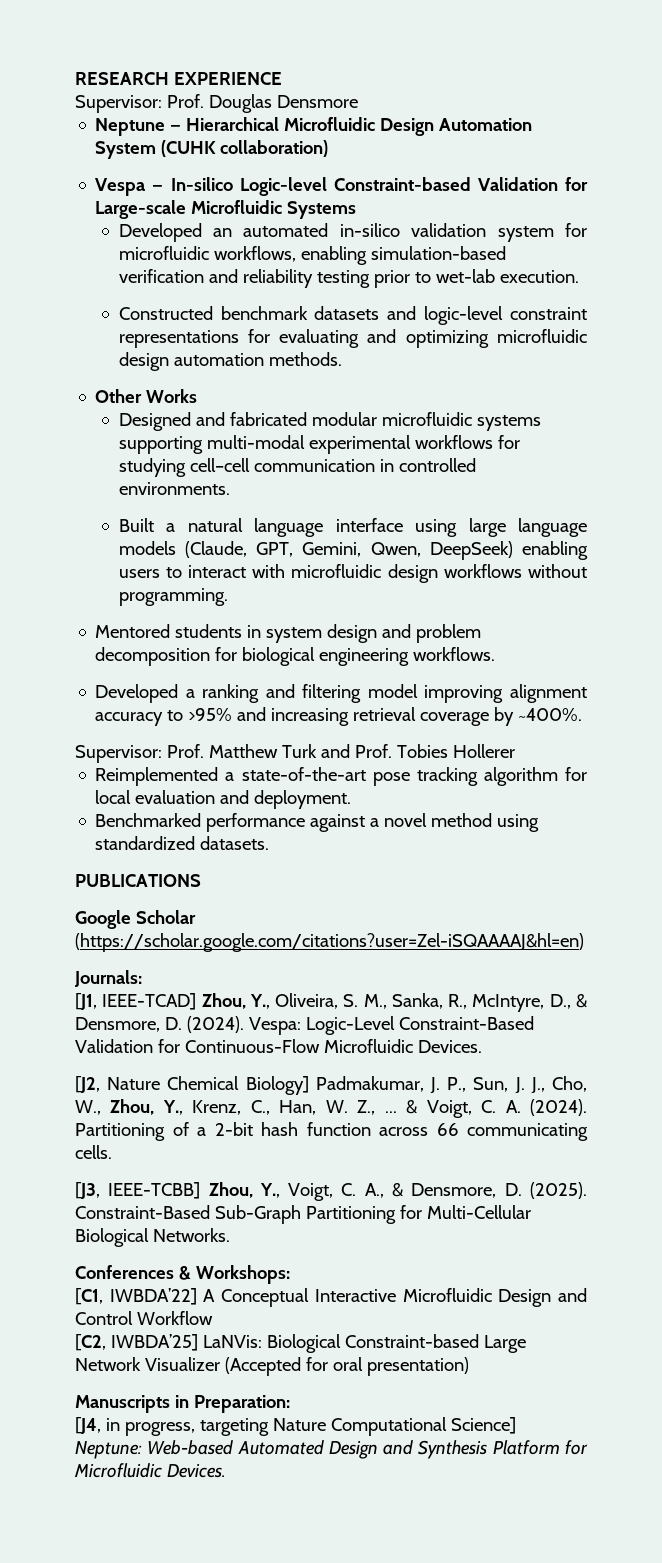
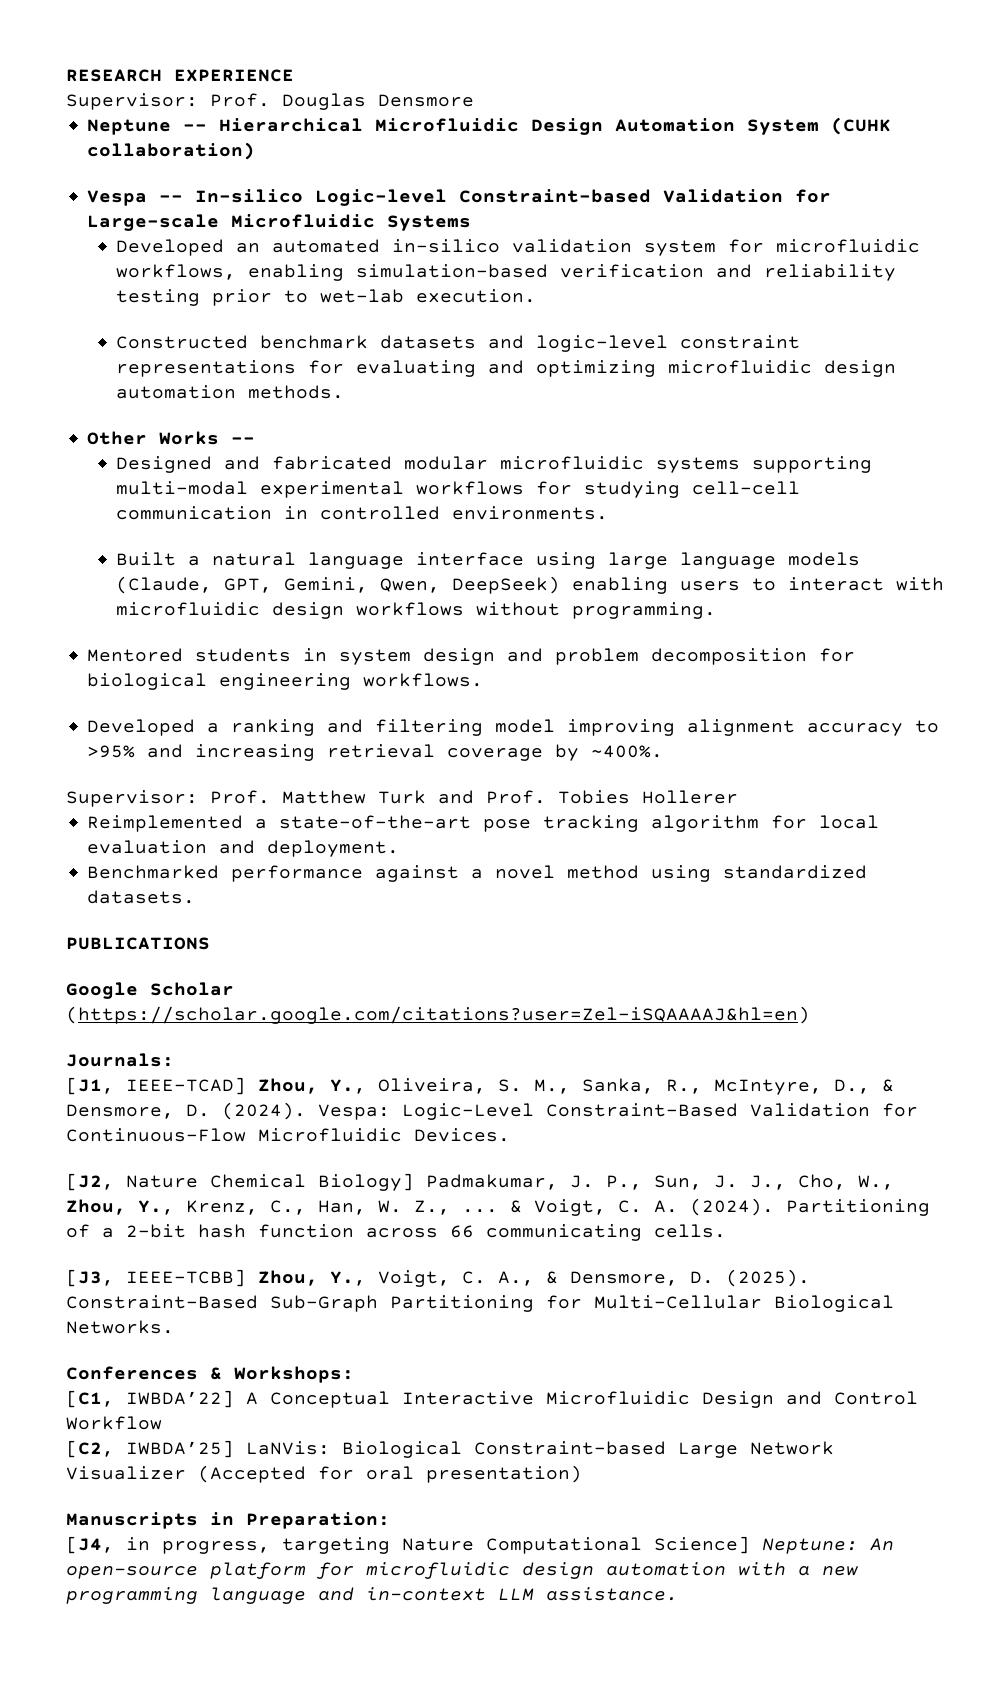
[170,125,182,131] — -> [183,124,208,131] --
[152,185,164,191] — -> [159,195,184,202] --
(198, 396) none -> [231,437,256,444] --
[147,1440,588,1459] [74,1463,226,1478] Web-based Automated Design and Synthesis Platform for Microfluidic Devices. -> [870,1538,894,1551] [66,1562,859,1579] [66,1587,678,1604] An open-source platform for microfluidic design automation with a new programming language and in-context LLM assistance.

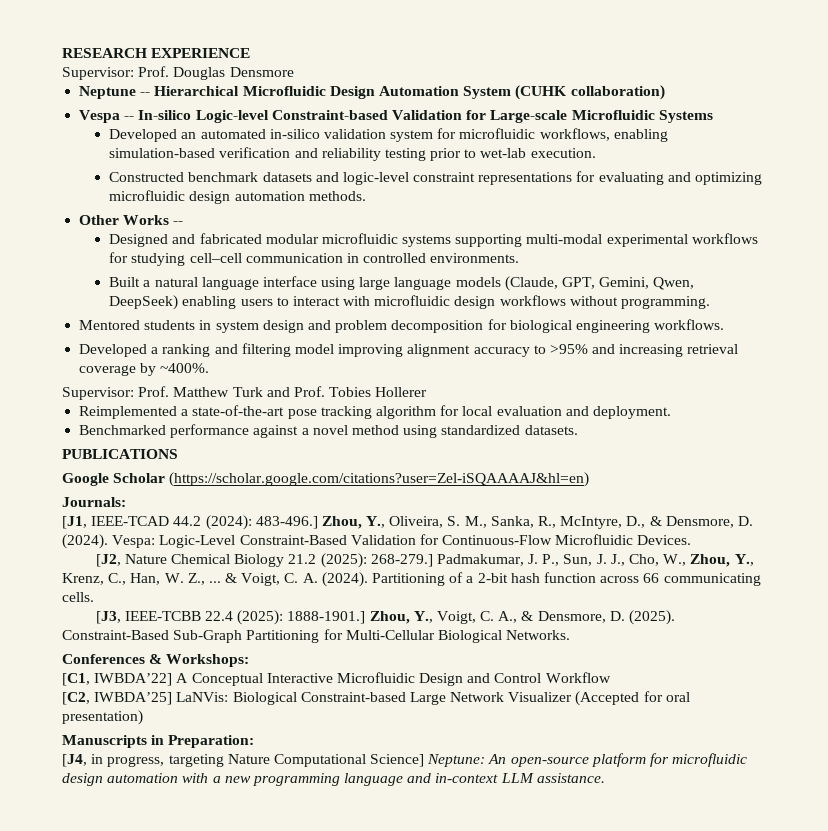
[126,1077,246,1095] IEEE-TCAD] -> [91,515,318,530] IEEE-TCAD 44.2 (2024): 483-496.]
[318,1173,414,1191] Biology] -> [234,553,433,568] Biology 21.2 (2025): 268-279.]
[126,1269,246,1287] IEEE-TCBB] -> [124,610,366,625] IEEE-TCBB 22.4 (2025): 1888-1901.]

